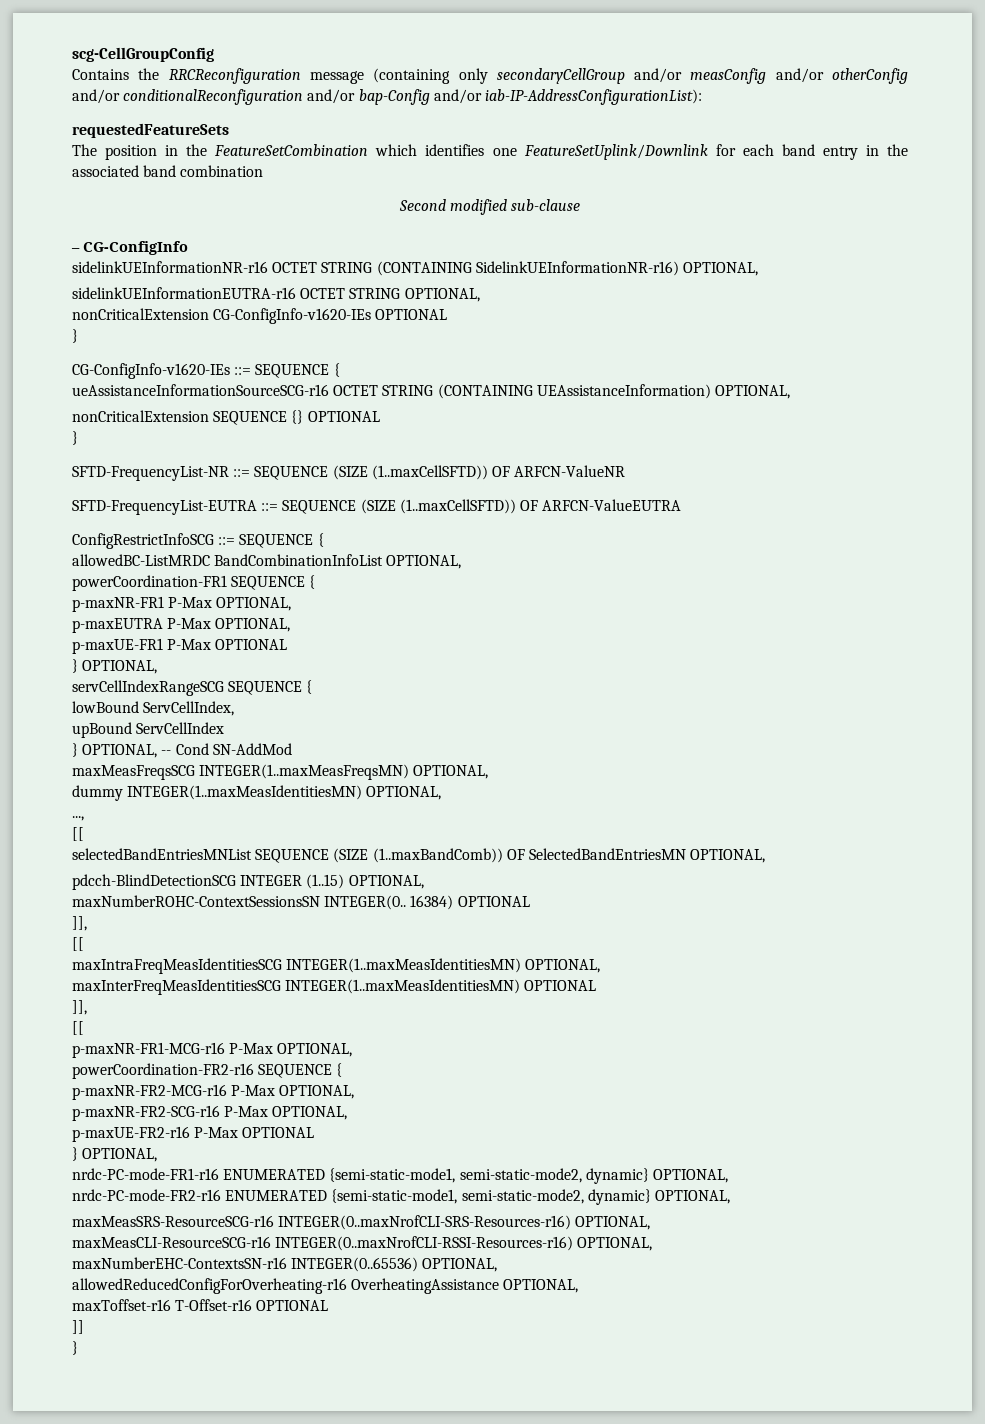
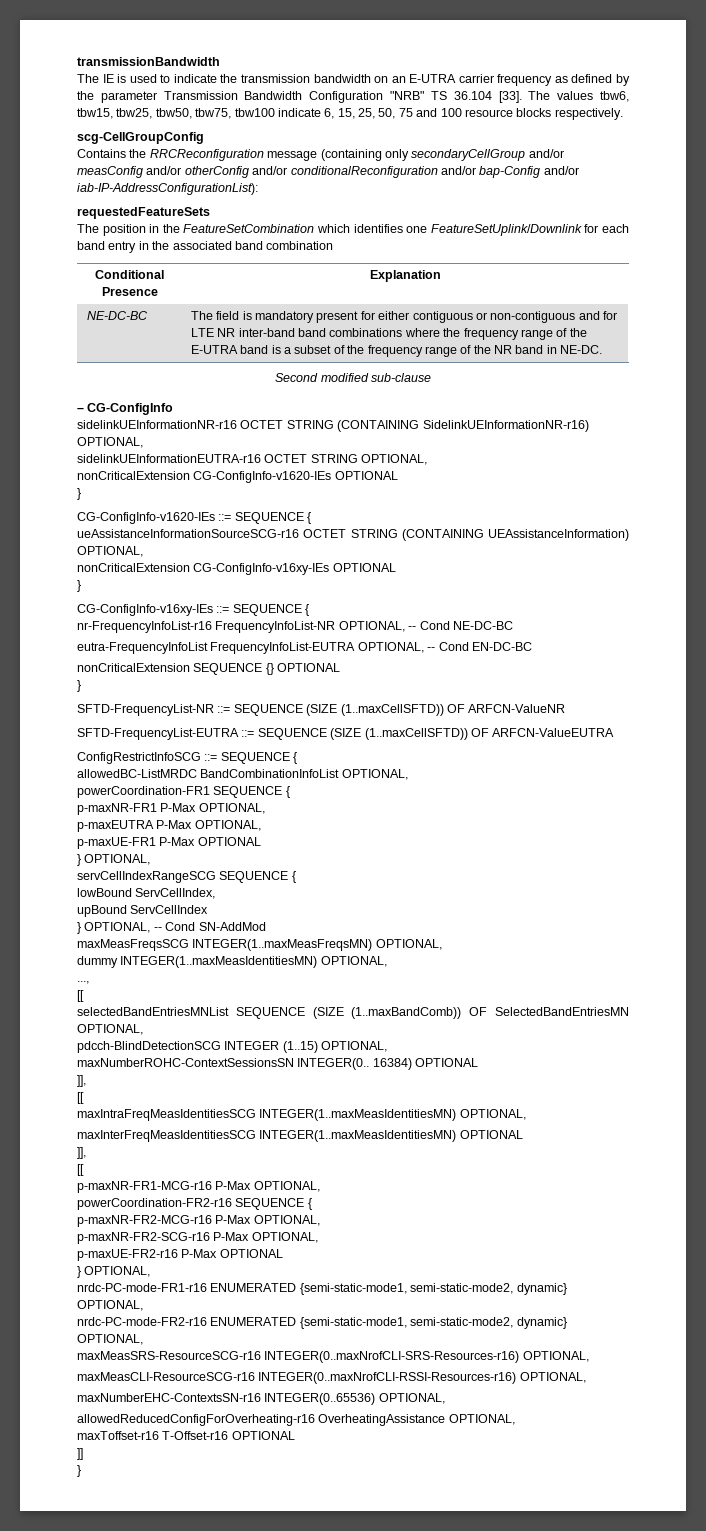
(72, 54) none -> [77,57,220,66] [77,74,630,86] [77,91,629,103] [77,108,623,120] transmissionBandwidth // The IE is used to indicate the transmission bandwidth on an E-UTRA carrier frequency as defined by the parameter Transmission Bandwidth Configuration "NRB" TS 36.104 [33]. The values tbw6, tbw15, tbw25, tbw50, tbw75, tbw100 indicate 6, 15, 25, 50, 75 and 100 resource blocks respectively. //
(264, 171) none -> [95,270,164,279] [101,287,158,296] [369,270,441,282] [86,311,148,320] [190,311,617,323] [190,328,587,340] [190,345,603,357] // Conditional Presence | Explanation // NE-DC-BC | The field is mandatory present for either contiguous or non-contiguous and for LTE NR inter-band band combinations where the frequency range of the E-UTRA band is a subset of the frequency range of the NR band in NE-DC.
(790, 392) none -> [77,563,396,575] [77,580,81,592] [77,604,310,616] [77,621,513,633] [77,642,532,654] // nonCriticalExtension CG-ConfigInfo-v16xy-IEs OPTIONAL // } // CG-ConfigInfo-v16xy-IEs ::= SEQUENCE { // nr-FrequencyInfoList-r16 FrequencyInfoList-NR OPTIONAL, -- Cond NE-DC-BC // eutra-FrequencyInfoList FrequencyInfoList-EUTRA OPTIONAL, -- Cond EN-DC-BC

